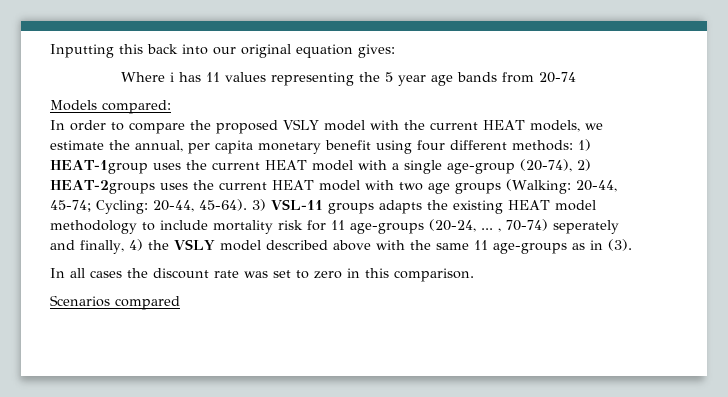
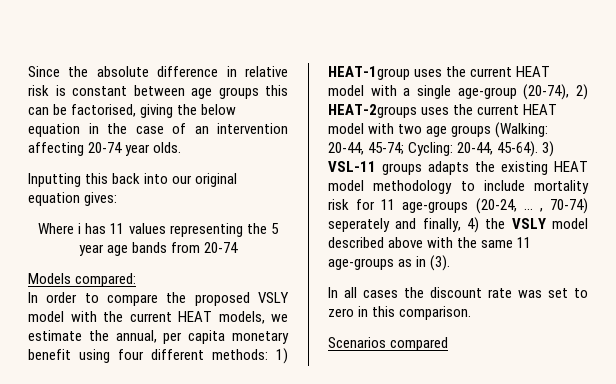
(50, 51) none -> [28,66,288,77] [28,85,288,99] [28,104,237,118] [28,123,288,137] [28,142,182,156] Since the absolute difference in relative risk is constant between age groups this can be factorised, giving the below equation in the case of an intervention affecting 20-74 year olds. //

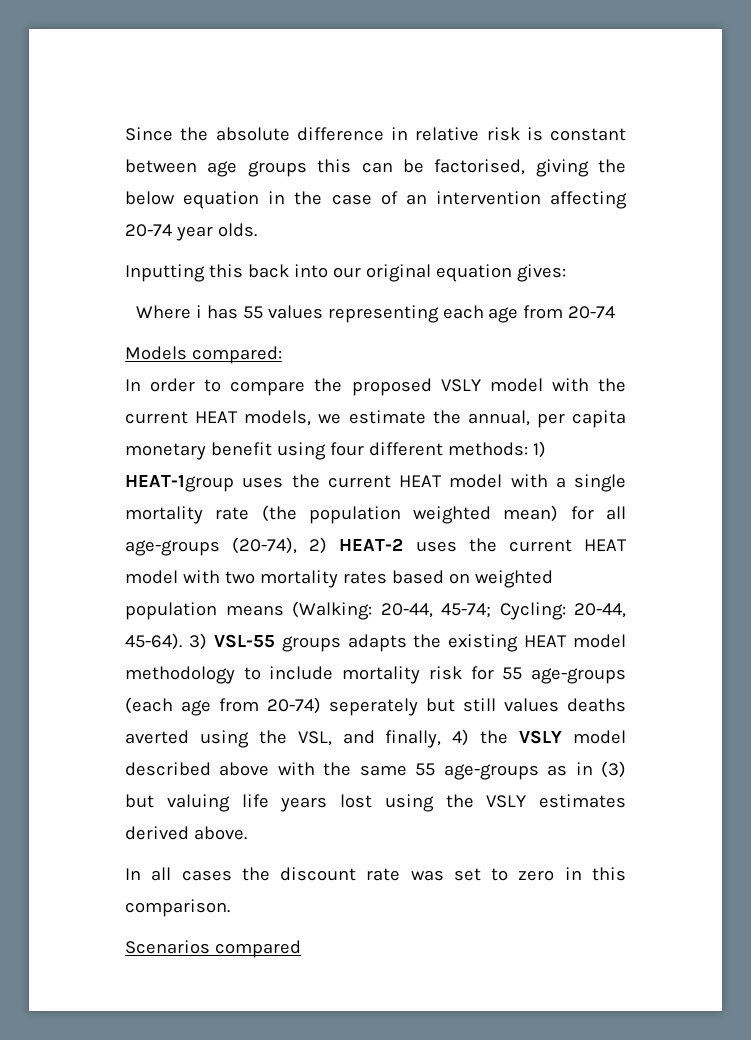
[110,223,125,234] 11 -> [242,306,263,319] 55
[246,223,279,234] [78,242,167,256] the 5 year age bands -> [442,305,519,323] each age
[457,87,517,99] age-group -> [125,505,626,524] [125,540,220,556] mortality rate (the population weighted mean) for all age-groups
[328,104,417,118] HEAT-2groups -> [339,538,404,551] HEAT-2
[426,125,492,137] age groups -> [259,570,553,588] [125,602,284,620] mortality rates based on weighted population means
[328,161,376,172] VSL-11 -> [213,634,275,648] VSL-55
[381,198,588,214] [328,218,390,232] 11 age-groups (20-24, ... , 70-74) seperately -> [502,667,626,684] [125,697,626,716] [125,730,332,748] 55 age-groups (each age from 20-74) seperately but still values deaths averted using the VSL,
[517,237,532,248] 11 -> [415,763,436,776] 55
[430,255,451,271] (3). -> [601,761,627,778] [125,794,626,812] [125,826,247,840] (3) but valuing life years lost using the VSLY estimates derived above.

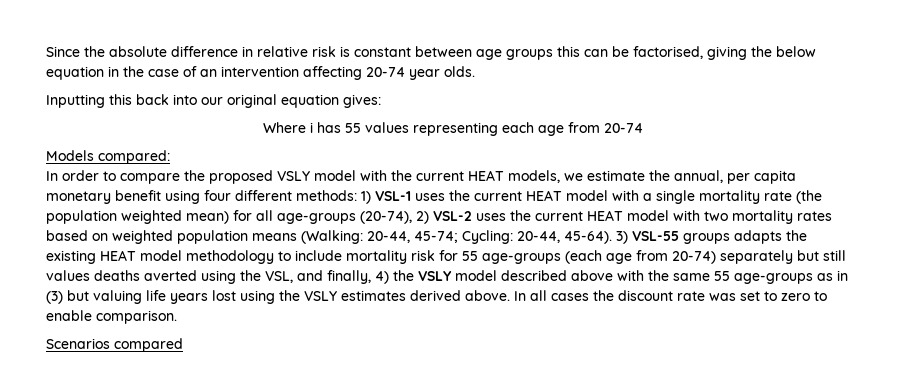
[125,474,234,492] HEAT-1group -> [375,191,411,201] VSL-1
[339,538,404,551] HEAT-2 -> [433,211,472,221] VSL-2
[329,698,418,716] seperately -> [720,250,793,264] separately
(247, 833) // -> (510, 295) none
[564,867,626,881] in this -> [814,291,827,301] [46,310,92,321] to enable

